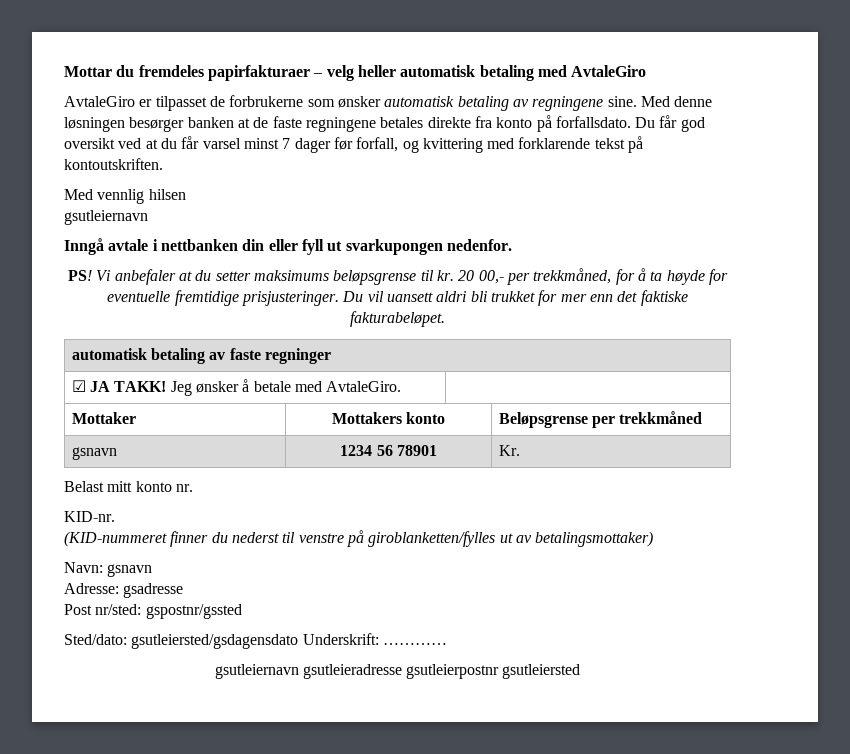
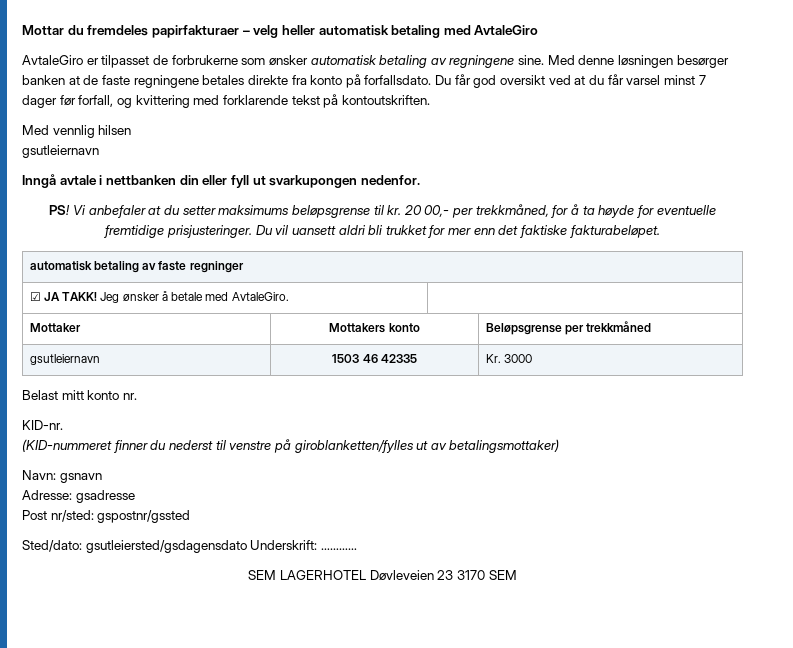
[71,447,117,460] [340,445,437,456] gsnavn | 1234 56 78901 -> [29,354,100,365] [332,354,417,363] gsutleiernavn | 1503 46 42335
(520, 450) none -> [503,354,532,363] 3000
[214,664,581,679] gsutleiernavn gsutleieradresse gsutleierpostnr gsutleiersted -> [248,570,517,581] SEM LAGERHOTEL Døvleveien 23 3170 SEM

